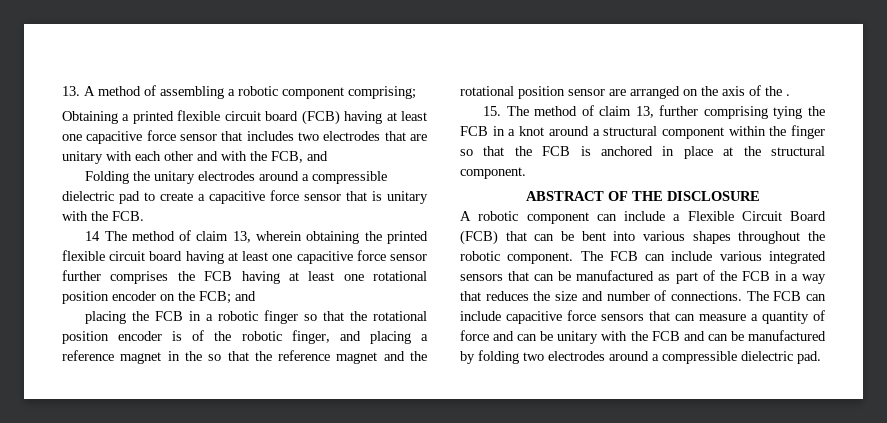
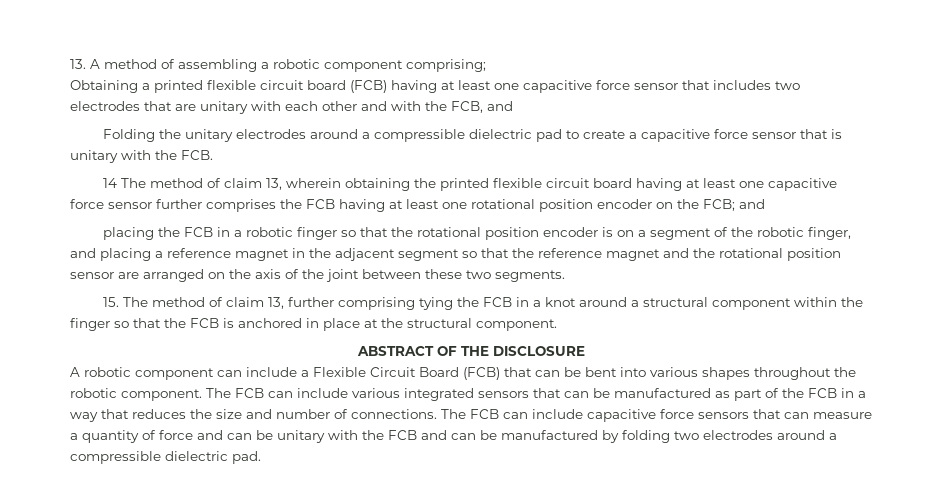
(183, 336) none -> [617,228,712,240] on a segment
(202, 356) none -> [335,248,459,261] adjacent segment
[786,94,790,96] . -> [326,269,565,282] joint between these two segments.

